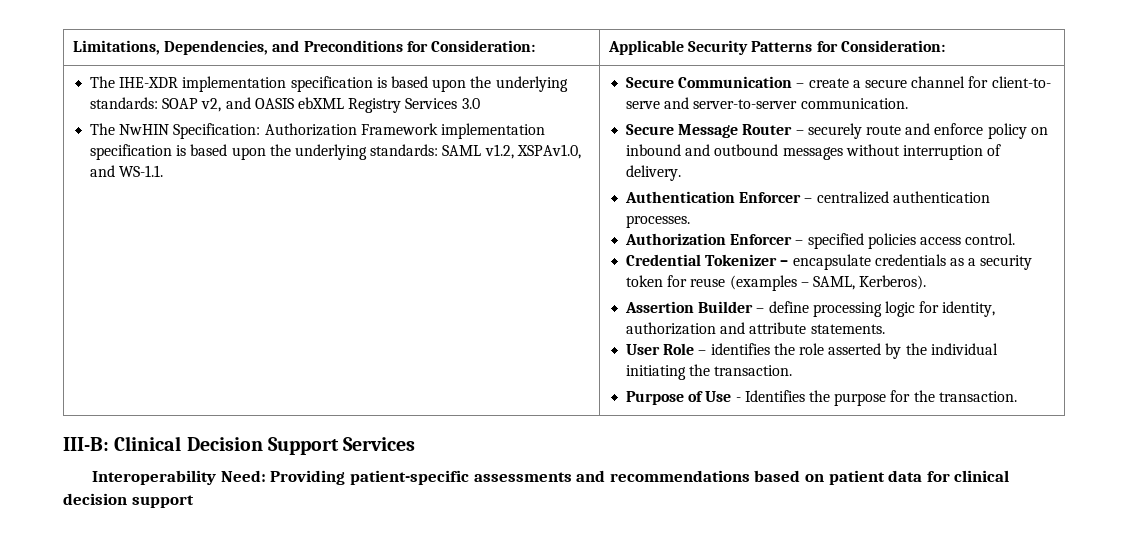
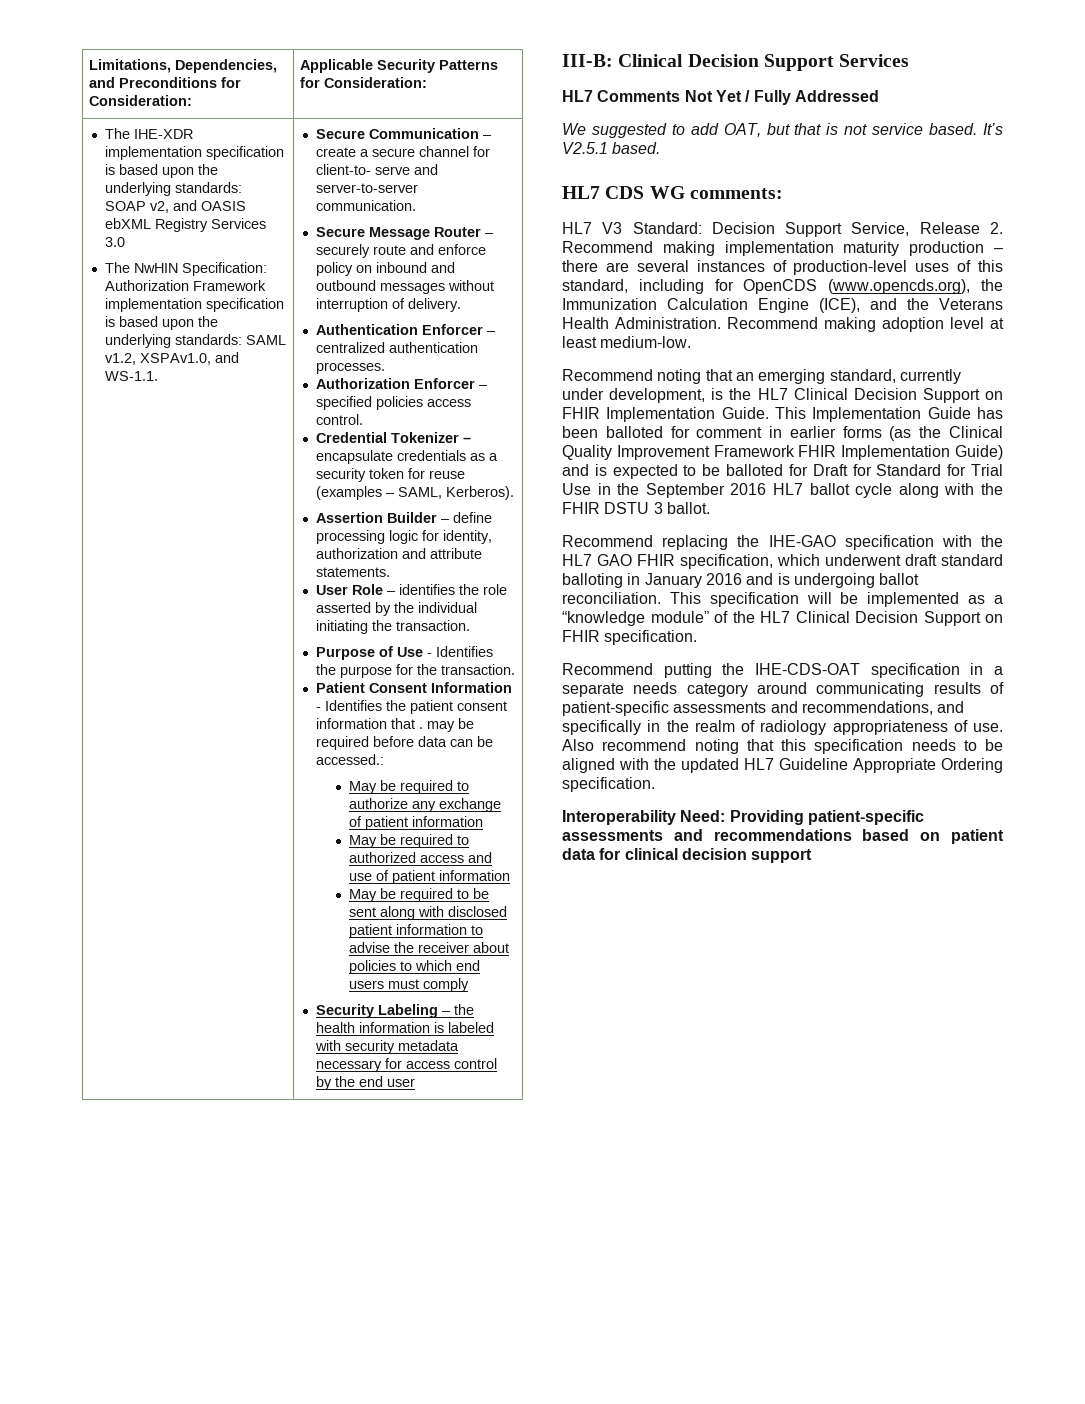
(1017, 396) none -> [316,682,513,693] [316,700,508,714] [316,718,475,732] [316,736,494,750] [316,754,385,765] [348,780,469,794] [348,798,501,812] [348,816,483,830] [348,834,469,848] [348,852,492,863] [348,870,510,884] [348,888,489,902] [348,906,507,920] [348,924,483,938] [348,942,509,953] [348,960,480,974] [348,978,469,992] [316,1004,475,1018] [316,1022,495,1033] [315,1040,460,1054] [316,1058,498,1072] [316,1076,416,1090] // Patient Consent Information - Identifies the patient consent information that . may be required before data can be accessed.: // May be required to authorize any exchange of patient information // May be required to authorized access and use of patient information // May be required to be sent along with disclosed patient information to advise the receiver about policies to which end users must comply // Security Labeling – the health information is labeled with security metadata necessary for access control by the end user
(416, 444) none -> [562,90,879,105] [562,123,1004,138] [562,142,661,154] [562,186,783,199] [562,222,1003,237] [562,241,1003,256] [562,260,1003,275] [562,279,1003,294] [562,298,1003,313] [562,317,1004,332] [562,336,692,348] [562,369,961,384] [562,388,1003,403] [562,407,1003,422] [562,426,1003,441] [562,445,1003,460] [562,464,1003,479] [562,483,1004,498] [562,502,710,514] [562,535,1004,550] [562,554,1003,569] [562,573,920,588] [562,592,1003,607] [562,611,1003,626] [562,630,698,645] [562,663,1004,678] [562,682,1004,697] [562,701,965,716] [562,720,1003,735] [562,739,1003,754] [562,758,1003,773] [562,777,655,792] // HL7 Comments Not Yet / Fully Addressed // We suggested to add OAT, but that is not service based. It’s V2.5.1 based. // HL7 CDS WG comments: // HL7 V3 Standard: Decision Support Service, Release 2. Recommend making implementation maturity production – there are several instances of production-level uses of this standard, including for OpenCDS (www.opencds.org), the Immunization Calculation Engine (ICE), and the Veterans Health Administration. Recommend making adoption level at least medium-low. // Recommend noting that an emerging standard, currently under development, is the HL7 Clinical Decision Support on FHIR Implementation Guide. This Implementation Guide has been balloted for comment in earlier forms (as the Clinical Quality Improvement Framework FHIR Implementation Guide) and is expected to be balloted for Draft for Standard for Trial Use in the September 2016 HL7 ballot cycle along with the FHIR DSTU 3 ballot. // Recommend replacing the IHE-GAO specification with the HL7 GAO FHIR specification, which underwent draft standard balloting in January 2016 and is undergoing ballot reconciliation. This specification will be implemented as a “knowledge module” of the HL7 Clinical Decision Support on FHIR specification. // Recommend putting the IHE-CDS-OAT specification in a separate needs category around communicating results of patient-specific assessments and recommendations, and specifically in the realm of radiology appropriateness of use. Also recommend noting that this specification needs to be aligned with the updated HL7 Guideline Appropriate Ordering specification.

